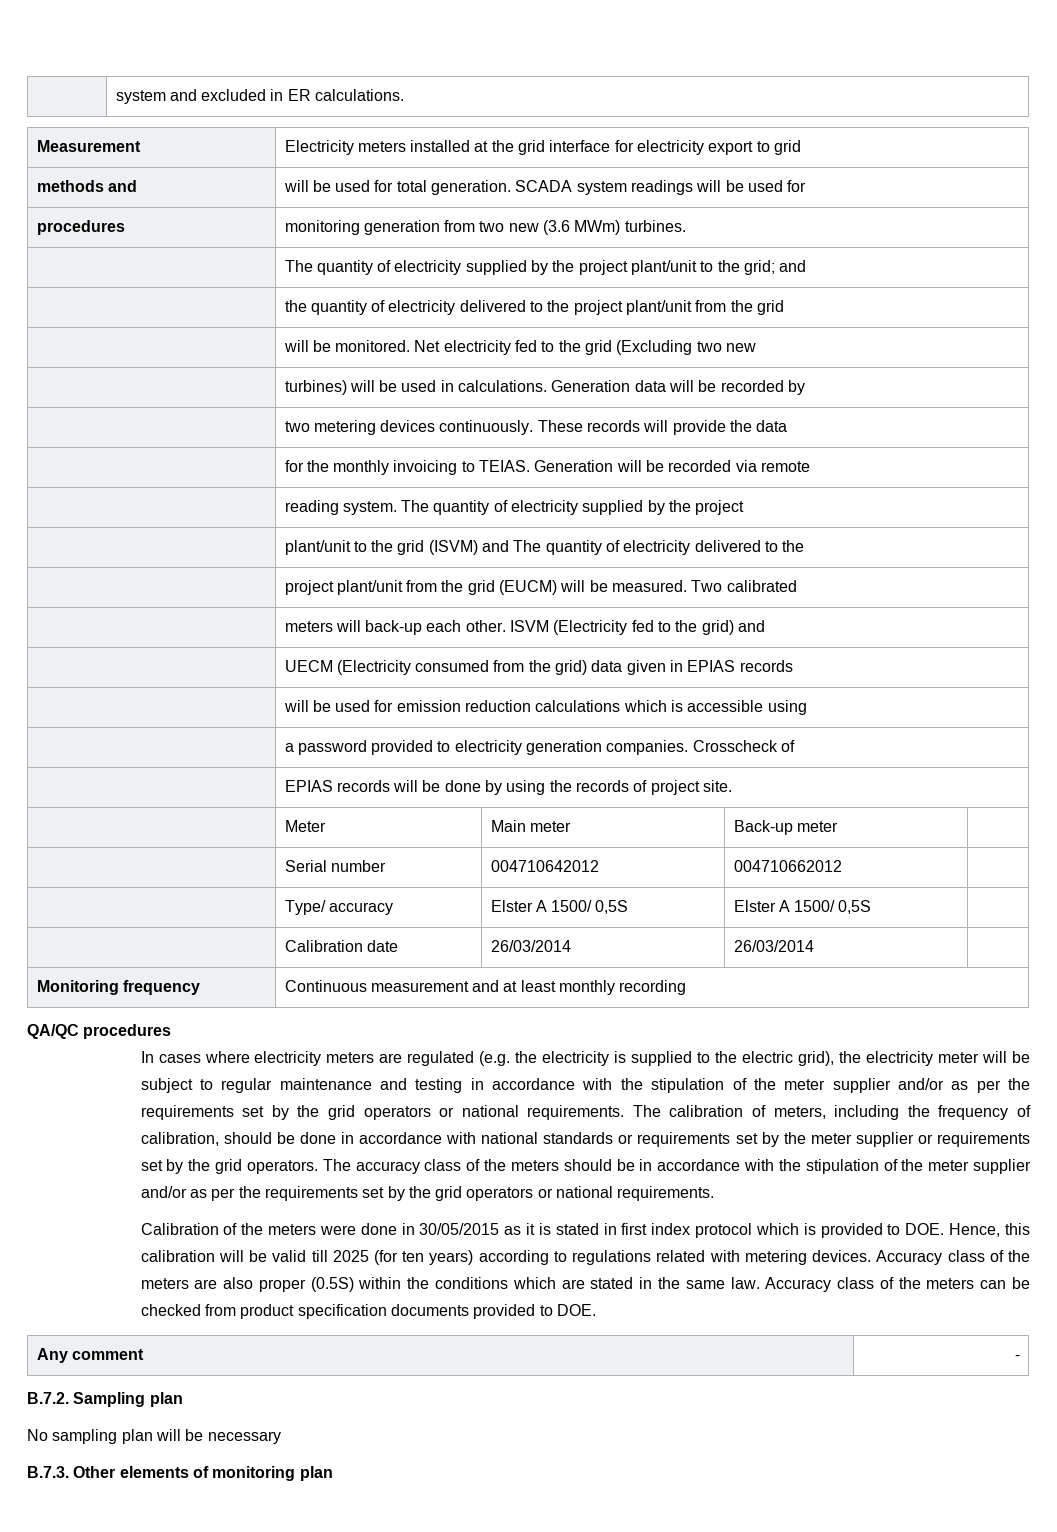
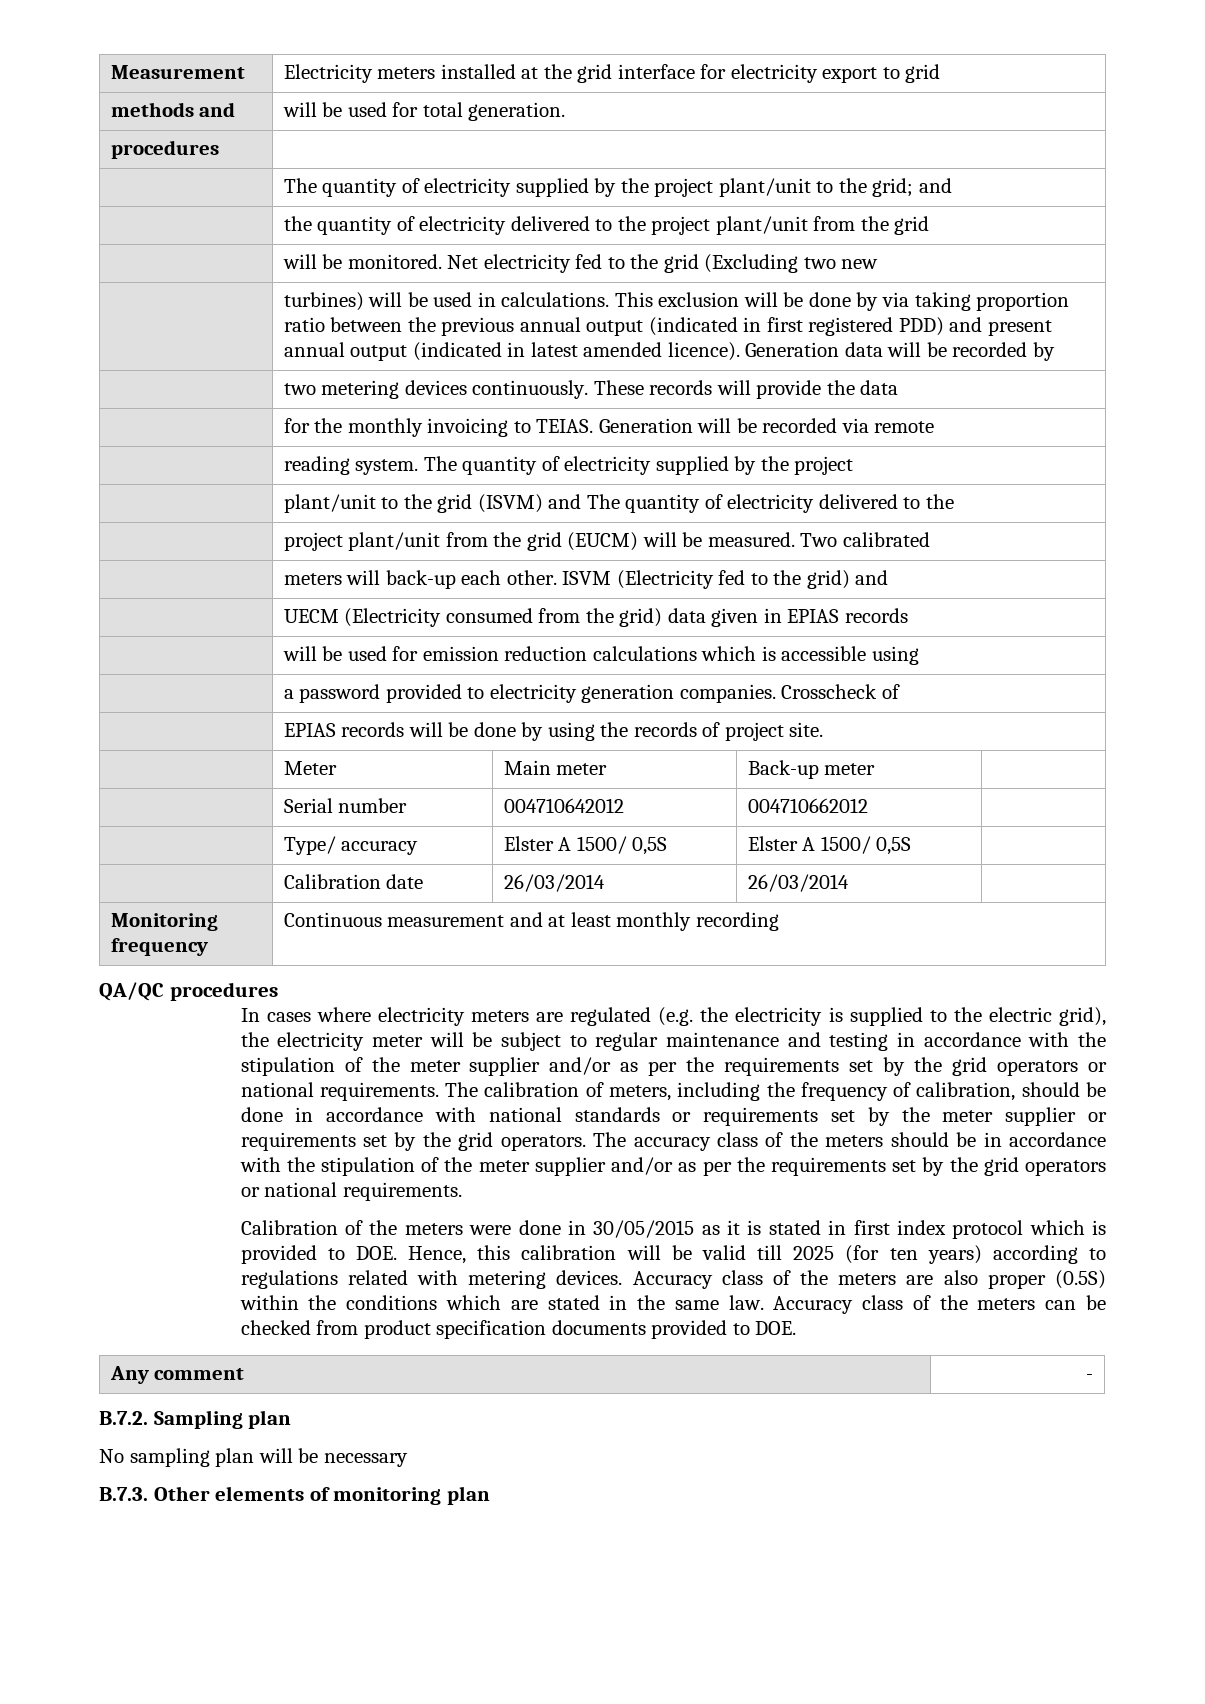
[115,89,405,104] | system and excluded in ER calculations. // -> (110, 72) none
[515,180,807,195] [36,220,125,235] [284,220,686,235] SCADA system readings will be used for // procedures | monitoring generation from two new (3.6 MWm) turbines. -> [110,140,219,159] // procedures |
(548, 386) none -> [614,292,1070,311] [283,317,1053,336] [283,342,740,361] This exclusion will be done by via taking proportion ratio between the previous annual output (indicated in first registered PDD) and present annual output (indicated in latest amended licence).

